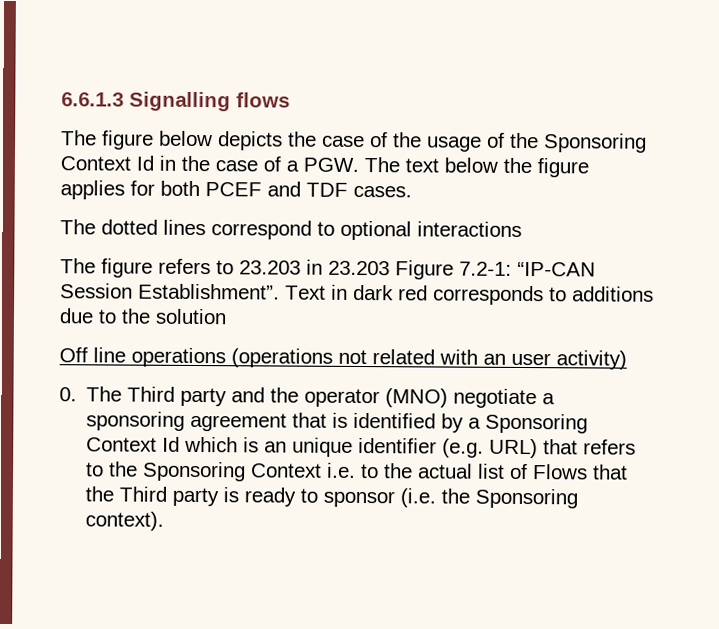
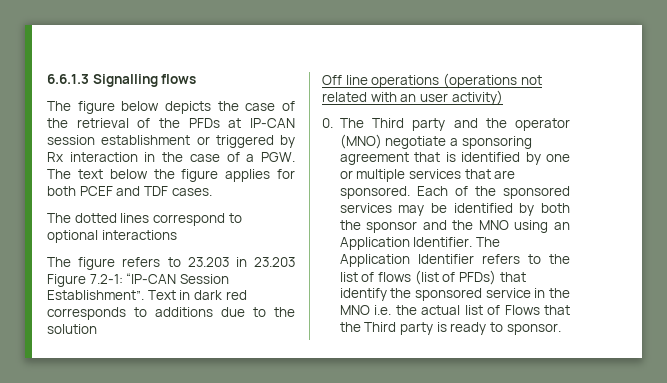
[426,132,647,153] [60,155,154,171] usage of the Sponsoring Context Id -> [76,118,295,128] [47,135,295,148] [47,152,138,162] retrieval of the PFDs at IP-CAN session establishment or triggered by Rx interaction
[468,413,589,434] [86,436,637,459] [86,461,380,482] a Sponsoring Context Id which is an unique identifier (e.g. URL) that refers to the Sponsoring Context i.e. to -> [546,154,570,162] [339,169,516,182] [339,186,570,199] [339,203,570,216] [339,220,570,233] [339,237,501,250] [339,254,570,267] [339,270,526,285] [339,288,570,301] [339,305,392,315] one or multiple services that are sponsored. Each of the sponsored services may be identified by both the sponsor and the MNO using an Application Identifier. The Application Identifier refers to the list of flows (list of PFDs) that identify the sponsored service in the MNO i.e.
[323,488,579,509] [85,511,165,531] sponsor (i.e. the Sponsoring context). -> [506,323,561,335] sponsor.

